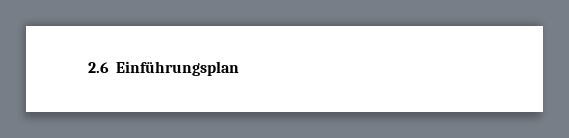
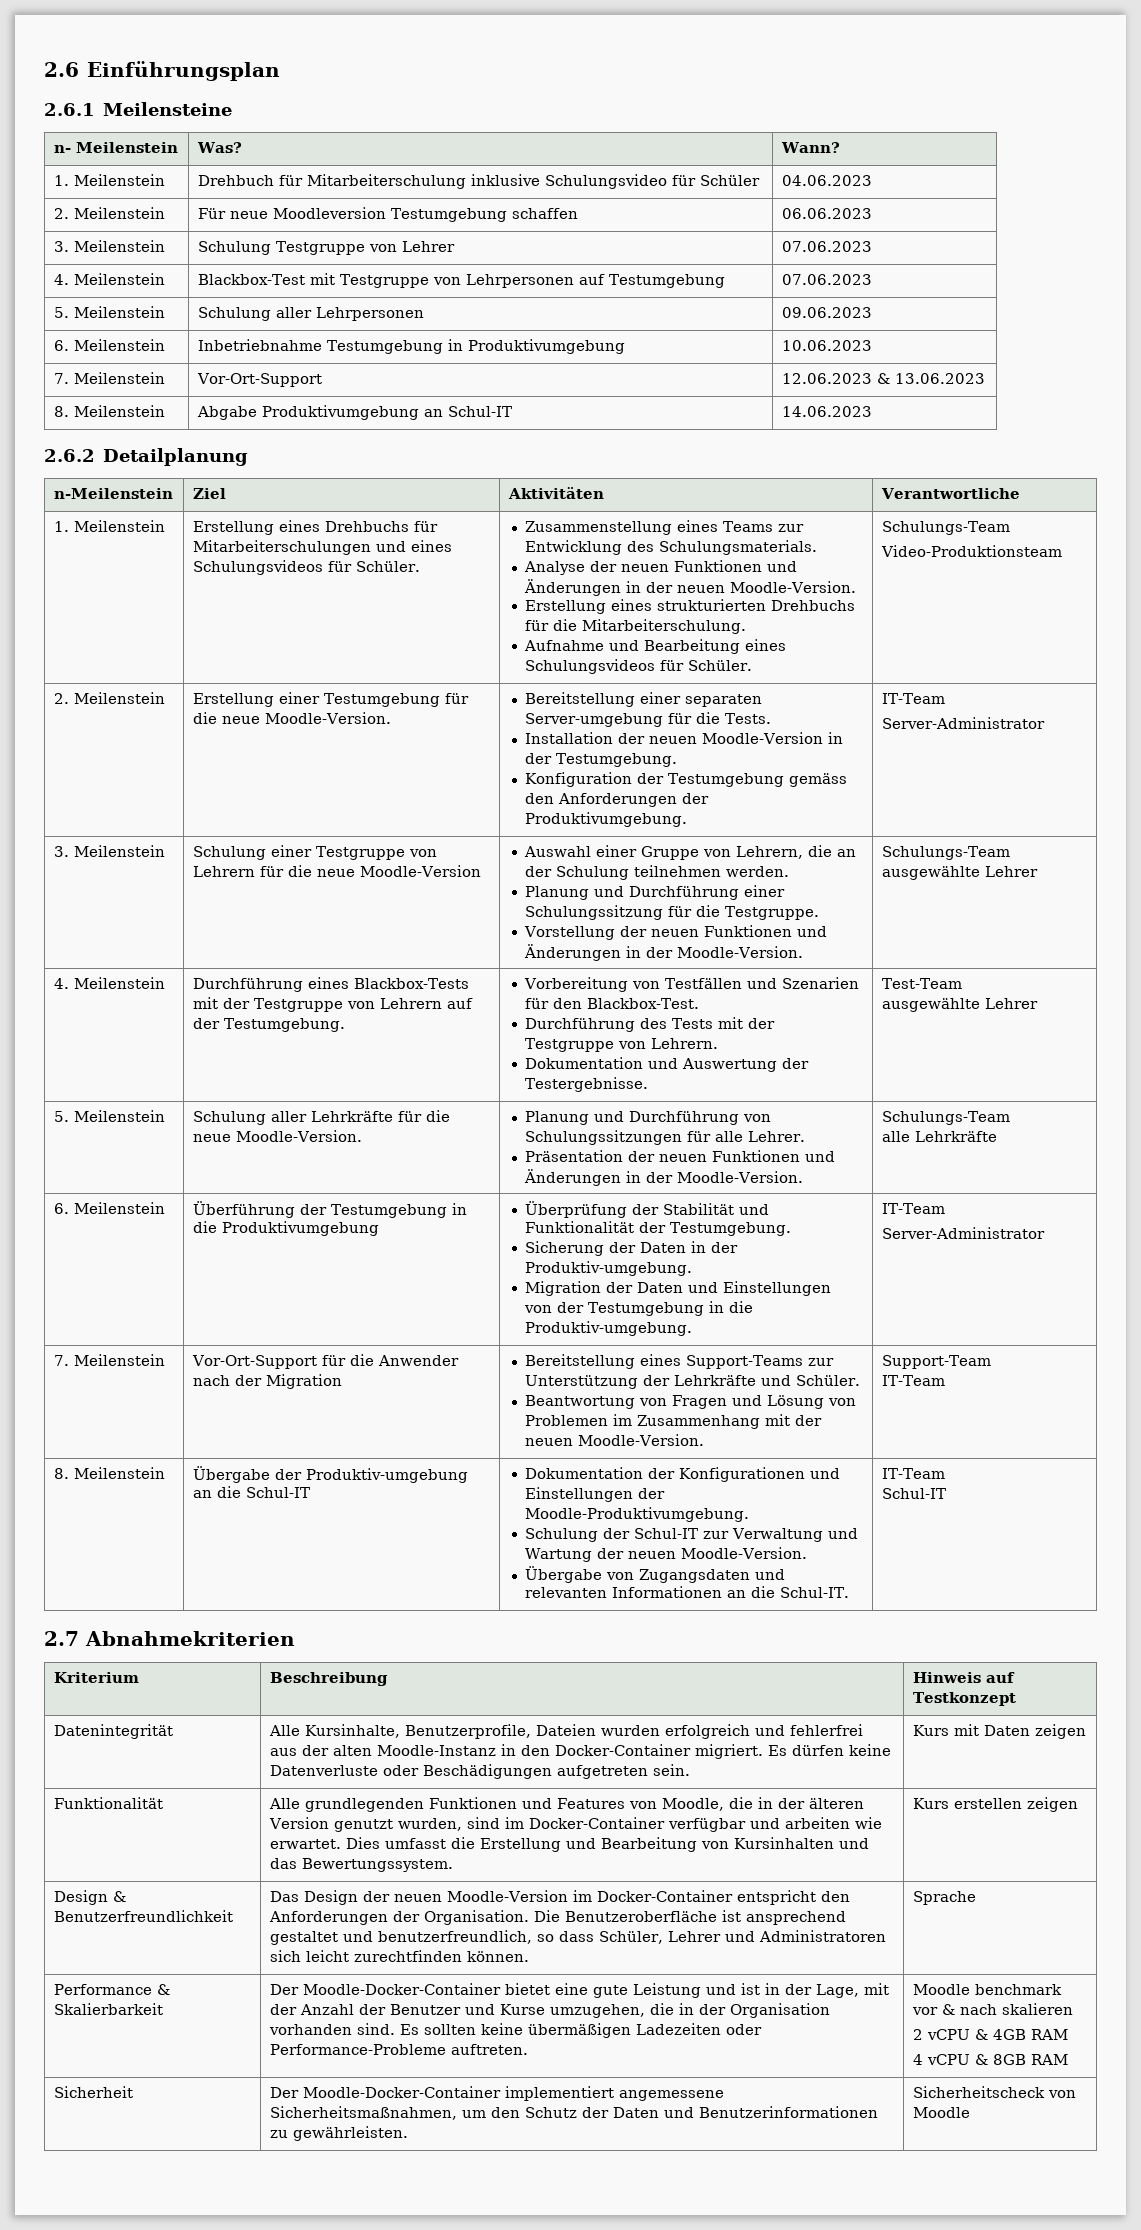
(239, 68) none -> [44,102,232,116] [53,142,178,153] [196,142,242,153] [780,142,840,153] [53,174,165,186] [197,174,760,189] [781,175,872,186] [53,207,165,219] [197,207,578,222] [781,208,872,219] [53,240,165,252] [197,241,455,255] [781,241,872,252] [53,273,165,285] [197,273,725,288] [781,274,872,285] [53,306,165,318] [197,307,424,321] [781,307,872,318] [53,339,165,351] [197,339,625,354] [781,340,872,351] [53,372,165,384] [196,373,322,387] [781,373,985,384] [53,405,165,417] [196,405,512,420] [781,406,872,417] [44,448,248,466] [53,488,173,499] [192,488,226,499] [507,487,604,499] [880,488,1020,499] [53,520,165,532] [192,520,438,535] [192,540,452,555] [192,560,420,575] [525,520,805,535] [525,540,818,555] [524,560,798,575] [524,579,857,596] [525,599,856,614] [525,619,747,634] [524,639,787,654] [525,659,753,674] [881,521,1010,535] [880,545,1062,557] [53,692,165,704] [192,692,469,707] [192,712,391,724] [525,692,763,707] [525,712,772,727] [525,732,844,744] [525,753,678,767] [525,772,848,787] [525,793,710,807] [525,812,688,827] [881,693,945,704] [881,717,1045,729] [53,845,165,857] [192,845,437,860] [192,865,481,877] [524,845,857,860] [525,865,790,880] [525,885,786,900] [525,905,820,920] [524,925,828,940] [524,944,804,961] [881,846,1010,860] [881,866,1038,880] [53,977,165,989] [192,977,469,992] [192,997,473,1012] [192,1018,345,1032] [524,977,860,992] [525,998,700,1009] [525,1017,776,1032] [525,1038,719,1052] [525,1057,810,1072] [525,1077,649,1092] [881,978,962,989] [881,998,1038,1012] [53,1110,165,1122] [192,1110,450,1125] [192,1130,362,1142] [525,1111,772,1125] [525,1130,806,1145] [525,1150,836,1162] [524,1169,804,1186] [881,1111,1010,1125] [881,1131,997,1142] [53,1202,165,1214] [192,1201,467,1218] [192,1221,379,1236] [525,1201,770,1218] [525,1221,792,1236] [525,1241,739,1256] [525,1261,693,1276] [525,1281,832,1296] [524,1301,754,1316] [525,1321,693,1336] [881,1203,945,1214] [881,1227,1045,1239] [53,1354,165,1366] [191,1354,459,1369] [192,1374,342,1389] [525,1354,835,1369] [525,1375,861,1389] [525,1395,857,1409] [525,1414,823,1429] [525,1434,705,1446] [881,1355,991,1369] [881,1375,945,1386] [53,1467,165,1479] [192,1466,468,1483] [192,1486,310,1498] [525,1467,841,1482] [525,1487,666,1502] [525,1507,750,1522] [525,1528,859,1542] [525,1547,808,1562] [525,1566,786,1583] [525,1586,850,1598] [881,1468,945,1479] [881,1488,946,1499] [44,1631,295,1646] [53,1672,139,1683] [269,1672,388,1686] [912,1672,1015,1683] [912,1692,1016,1706] [53,1724,173,1739] [268,1724,863,1739] [269,1744,891,1759] [269,1764,690,1779] [912,1724,1086,1739] [53,1797,163,1809] [268,1797,864,1812] [268,1817,882,1832] [269,1837,869,1852] [269,1858,453,1872] [912,1797,1078,1812] [53,1890,126,1905] [53,1910,233,1922] [269,1890,850,1905] [268,1910,846,1925] [269,1930,886,1945] [269,1950,529,1962] [912,1891,976,1905] [53,1984,170,1995] [53,2003,163,2015] [269,1983,889,1998] [269,2003,830,2018] [268,2023,762,2038] [269,2044,528,2055] [912,1984,1062,1995] [911,2003,1073,2015] [912,2029,1068,2040] [912,2054,1068,2065] [53,2086,133,2098] [269,2086,724,2101] [269,2106,878,2120] [269,2126,408,2141] [912,2086,1076,2098] [912,2107,970,2118] // 2.6.1 Meilensteine // n- Meilenstein | Was? | Wann? // 1. Meilenstein | Drehbuch für Mitarbeiterschulung inklusive Schulungsvideo für Schüler | 04.06.2023 // 2. Meilenstein | Für neue Moodleversion Testumgebung schaffen | 06.06.2023 // 3. Meilenstein | Schulung Testgruppe von Lehrer | 07.06.2023 // 4. Meilenstein | Blackbox-Test mit Testgruppe von Lehrpersonen auf Testumgebung | 07.06.2023 // 5. Meilenstein | Schulung aller Lehrpersonen | 09.06.2023 // 6. Meilenstein | Inbetriebnahme Testumgebung in Produktivumgebung | 10.06.2023 // 7. Meilenstein | Vor-Ort-Support | 12.06.2023 & 13.06.2023 // 8. Meilenstein | Abgabe Produktivumgebung an Schul-IT | 14.06.2023 // 2.6.2 Detailplanung // n-Meilenstein | Ziel | Aktivitäten | Verantwortliche // 1. Meilenstein | Erstellung eines Drehbuchs für Mitarbeiterschulungen und eines Schulungsvideos für Schüler. | Zusammenstellung eines Teams zur Entwicklung des Schulungsmaterials. // Analyse der neuen Funktionen und Änderungen in der neuen Moodle-Version. // Erstellung eines strukturierten Drehbuchs für die Mitarbeiterschulung. // Aufnahme und Bearbeitung eines Schulungsvideos für Schüler. | Schulungs-Team // Video-Produktionsteam // 2. Meilenstein | Erstellung einer Testumgebung für die neue Moodle-Version. | Bereitstellung einer separaten Server-umgebung für die Tests. // Installation der neuen Moodle-Version in der Testumgebung. // Konfiguration der Testumgebung gemäss den Anforderungen der Produktivumgebung. | IT-Team // Server-Administrator // 3. Meilenstein | Schulung einer Testgruppe von Lehrern für die neue Moodle-Version | Auswahl einer Gruppe von Lehrern, die an der Schulung teilnehmen werden. // Planung und Durchführung einer Schulungssitzung für die Testgruppe. // Vorstellung der neuen Funktionen und Änderungen in der Moodle-Version. | Schulungs-Team ausgewählte Lehrer // 4. Meilenstein | Durchführung eines Blackbox-Tests mit der Testgruppe von Lehrern auf der Testumgebung. | Vorbereitung von Testfällen und Szenarien für den Blackbox-Test. // Durchführung des Tests mit der Testgruppe von Lehrern. // Dokumentation und Auswertung der Testergebnisse. | Test-Team // ausgewählte Lehrer // 5. Meilenstein | Schulung aller Lehrkräfte für die neue Moodle-Version. | Planung und Durchführung von Schulungssitzungen für alle Lehrer. // Präsentation der neuen Funktionen und Änderungen in der Moodle-Version. | Schulungs-Team // alle Lehrkräfte // 6. Meilenstein | Überführung der Testumgebung in die Produktivumgebung | Überprüfung der Stabilität und Funktionalität der Testumgebung. // Sicherung der Daten in der Produktiv-umgebung. // Migration der Daten und Einstellungen von der Testumgebung in die Produktiv-umgebung. | IT-Team // Server-Administrator // 7. Meilenstein | Vor-Ort-Support für die Anwender nach der Migration | Bereitstellung eines Support-Teams zur Unterstützung der Lehrkräfte und Schüler. // Beantwortung von Fragen und Lösung von Problemen im Zusammenhang mit der neuen Moodle-Version. | Support-Team // IT-Team // 8. Meilenstein | Übergabe der Produktiv-umgebung an die Schul-IT | Dokumentation der Konfigurationen und Einstellungen der Moodle-Produktivumgebung. // Schulung der Schul-IT zur Verwaltung und Wartung der neuen Moodle-Version. // Übergabe von Zugangsdaten und relevanten Informationen an die Schul-IT. | IT-Team // Schul-IT // 2.7 Abnahmekriterien // Kriterium | Beschreibung | Hinweis auf Testkonzept // Datenintegrität | Alle Kursinhalte, Benutzerprofile, Dateien wurden erfolgreich und fehlerfrei aus der alten Moodle-Instanz in den Docker-Container migriert. Es dürfen keine Datenverluste oder Beschädigungen aufgetreten sein. | Kurs mit Daten zeigen // Funktionalität | Alle grundlegenden Funktionen und Features von Moodle, die in der älteren Version genutzt wurden, sind im Docker-Container verfügbar und arbeiten wie erwartet. Dies umfasst die Erstellung und Bearbeitung von Kursinhalten und das Bewertungssystem. | Kurs erstellen zeigen // Design & Benutzerfreundlichkeit | Das Design der neuen Moodle-Version im Docker-Container entspricht den Anforderungen der Organisation. Die Benutzeroberfläche ist ansprechend gestaltet und benutzerfreundlich, so dass Schüler, Lehrer und Administratoren sich leicht zurechtfinden können. | Sprache // Performance & Skalierbarkeit | Der Moodle-Docker-Container bietet eine gute Leistung und ist in der Lage, mit der Anzahl der Benutzer und Kurse umzugehen, die in der Organisation vorhanden sind. Es sollten keine übermäßigen Ladezeiten oder Performance-Probleme auftreten. | Moodle benchmark vor & nach skalieren // 2 vCPU & 4GB RAM // 4 vCPU & 8GB RAM // Sicherheit | Der Moodle-Docker-Container implementiert angemessene Sicherheitsmaßnahmen, um den Schutz der Daten und Benutzerinformationen zu gewährleisten. | Sicherheitscheck von Moodle

